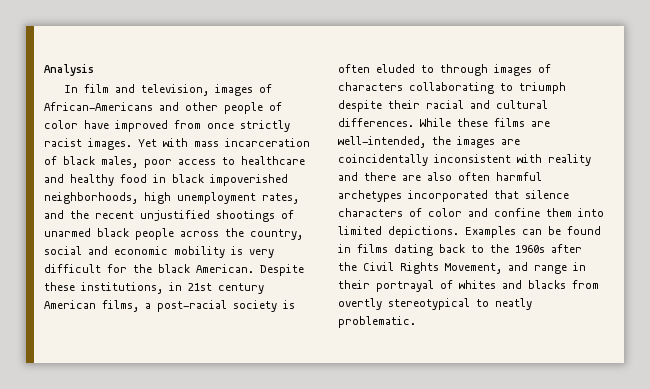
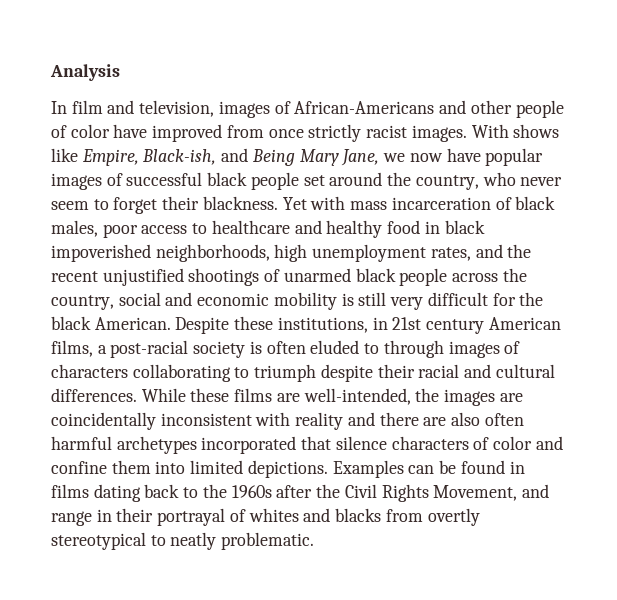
(132, 144) none -> [471,124,560,138] [51,148,544,166] [51,172,563,190] [51,196,278,214] With shows like Empire, Black-ish, and Being Mary Jane, we now have popular images of successful black people set around the country, who never seem to forget their blackness.
(243, 250) none -> [358,292,387,306] still

